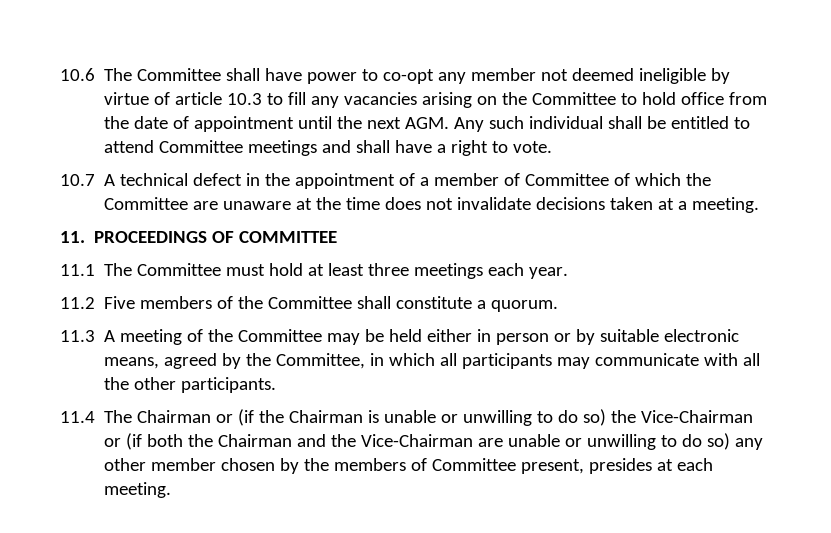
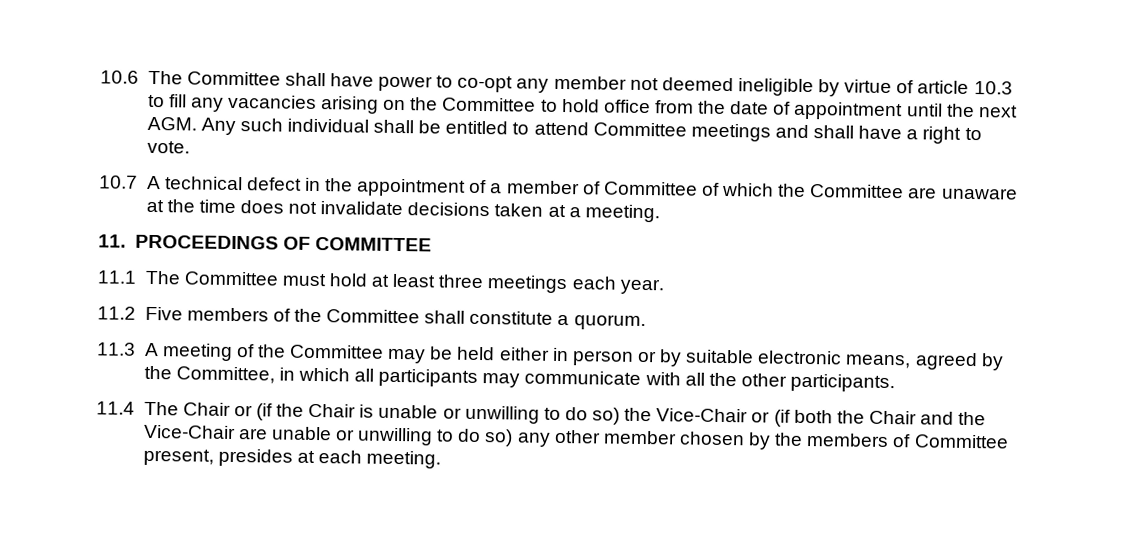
[137,410,212,423] Chairman -> [182,402,231,416] Chair
[289,410,364,423] Chairman -> [308,403,357,418] Chair
[641,410,754,423] Vice-Chairman -> [656,408,749,423] Vice-Chair
[218,434,293,447] Chairman -> [868,410,917,425] Chair
[361,434,474,447] Vice-Chairman -> [143,424,236,440] Vice-Chair

